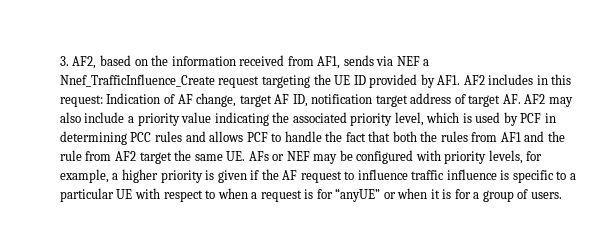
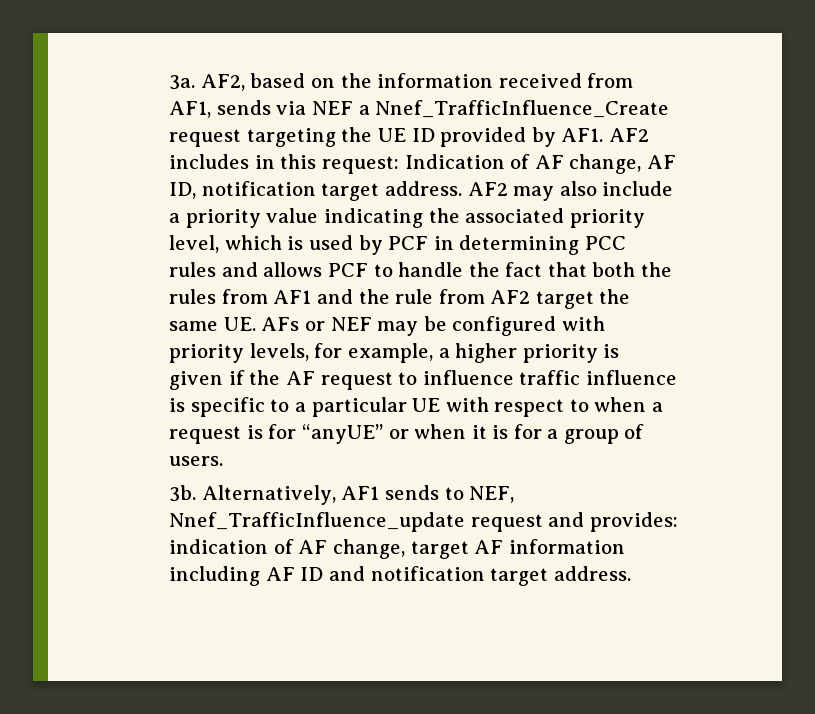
[59,56,69,66] 3. -> [169,75,196,90] 3a.
[239,95,272,107] target -> (642, 164) none
[410,93,521,107] address of target AF. -> [385,181,463,196] address.
(562, 195) none -> [169,485,515,505] [169,512,678,532] [169,539,625,559] [169,566,631,586] // 3b. Alternatively, AF1 sends to NEF, Nnef_TrafficInfluence_update request and provides: indication of AF change, target AF information including AF ID and notification target address.

